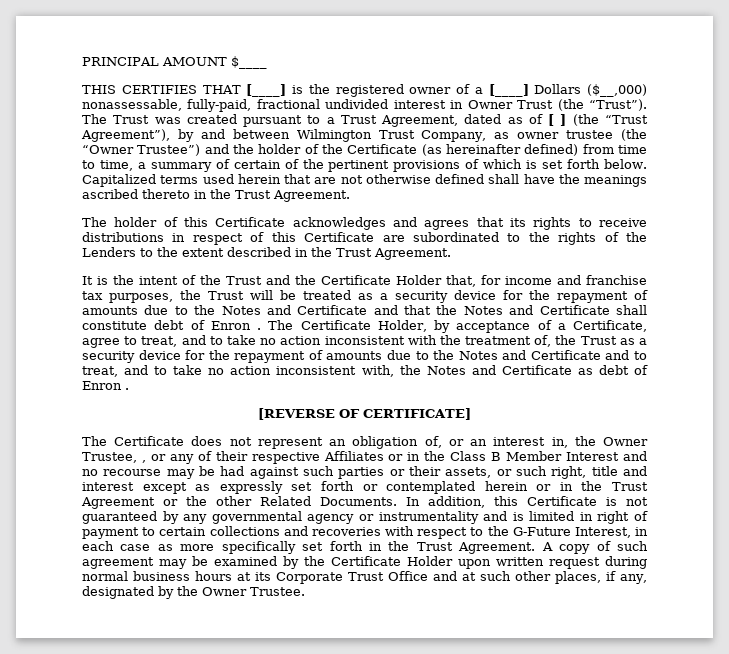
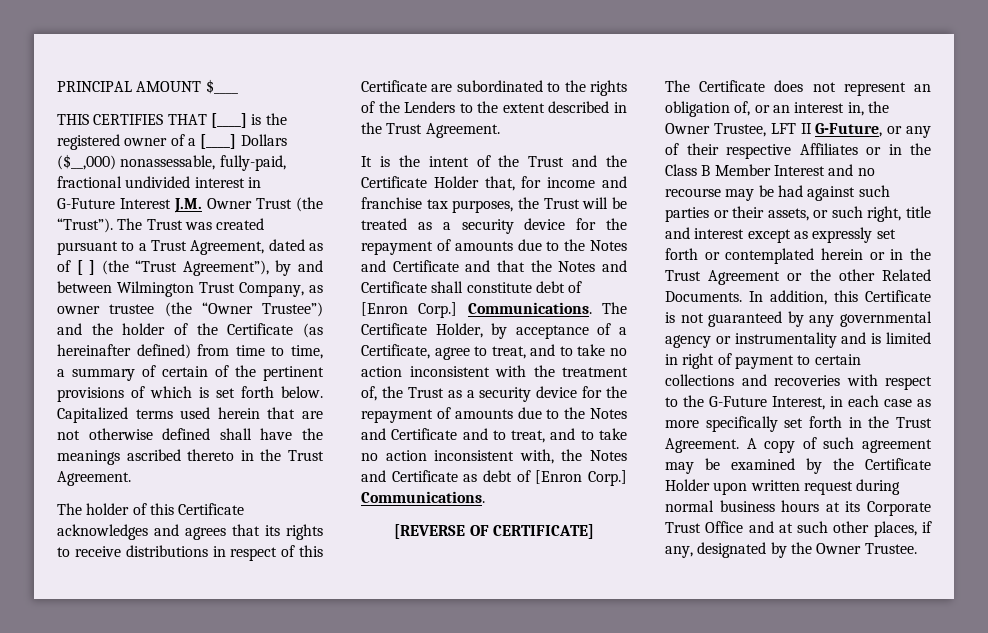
(464, 104) none -> [57,198,202,213] G-Future Interest J.M.
[210,321,262,330] Enron . -> [361,302,592,318] [Enron Corp.] Communications.
[82,381,129,390] Enron . -> [535,470,627,486] [361,491,485,503] [Enron Corp.] Communications.
[141,460,146,463] , -> [770,123,883,137] LFT II G-Future,

